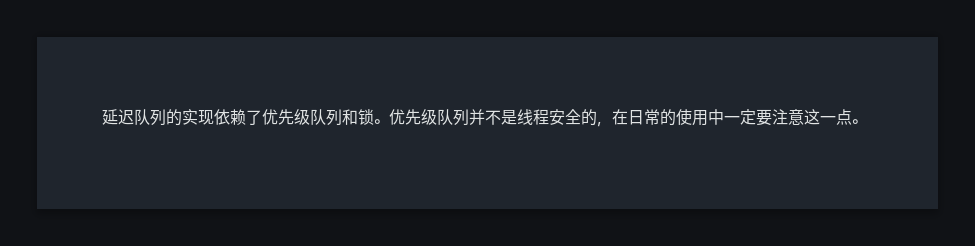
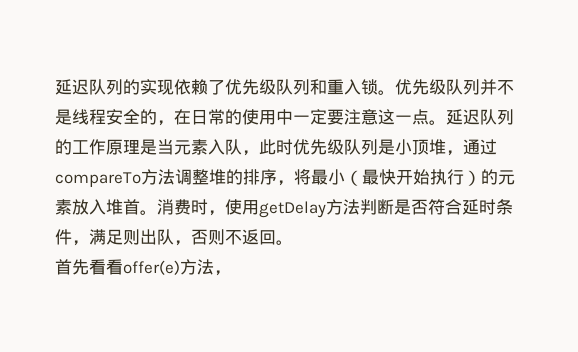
(358, 117) none -> [327,79,361,95] 重入
(867, 121) none -> [446,109,514,125] [55,139,497,156] [55,169,515,187] [55,199,513,218] [55,229,293,246] [55,259,231,276] 延迟队列的工作原理是当元素入队，此时优先级队列是小顶堆，通过compareTo方法调整堆的排序，将最小（最快开始执行）的元素放入堆首。消费时，使用getDelay方法判断是否符合延时条件，满足则出队，否则不返回。 // 首先看看offer(e)方法，

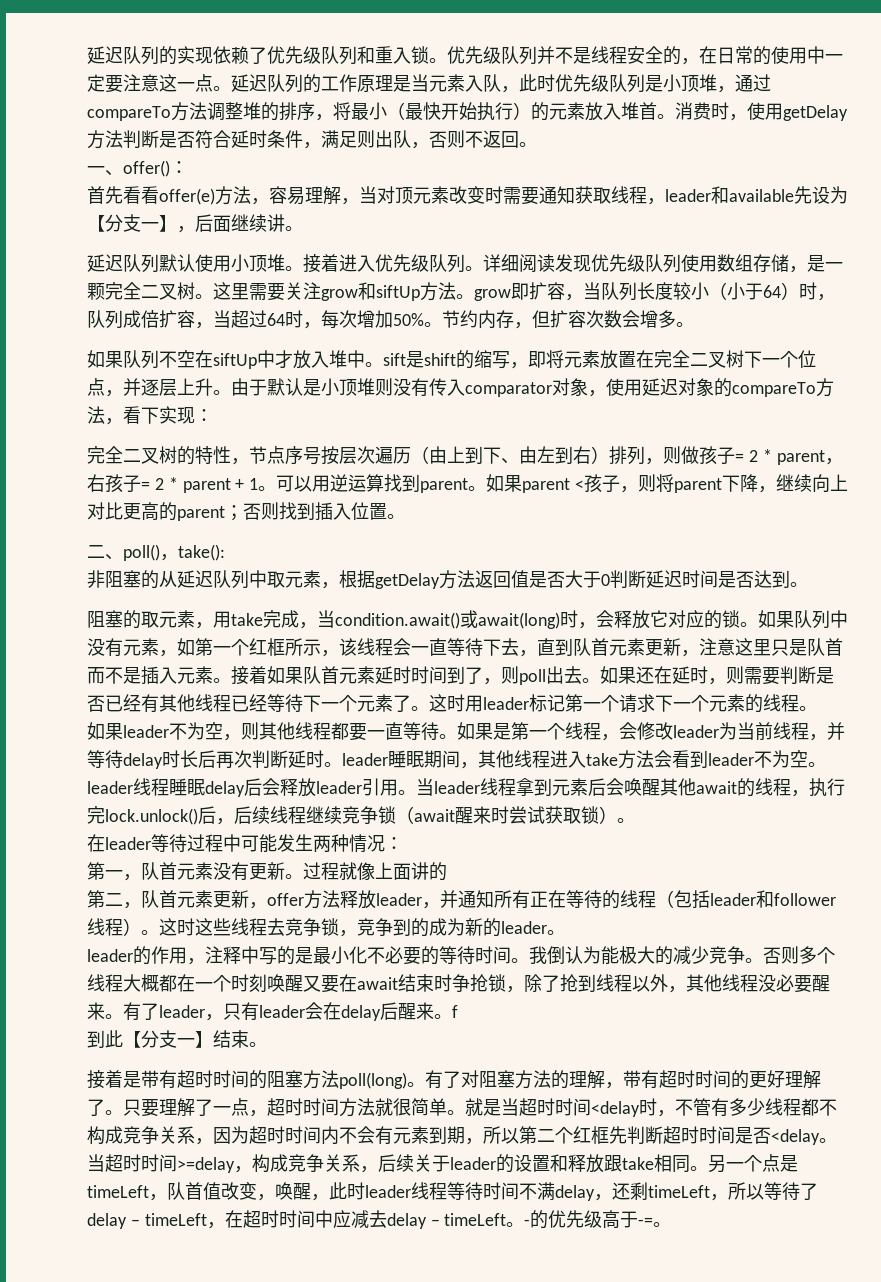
(293, 242) none -> [87,160,188,177] // 一、offer()：
(231, 273) none -> [269,186,848,205] [87,214,303,233] [87,254,843,273] [87,282,835,301] [87,310,694,329] [87,350,816,369] [87,378,834,397] [87,406,213,425] [87,446,843,465] [87,474,849,493] [87,502,405,521] [87,544,225,561] [87,570,808,589] [87,610,848,629] [87,638,843,657] [87,666,834,685] [87,694,817,713] [87,722,845,741] [87,750,826,769] [87,778,845,797] [87,806,635,825] [87,834,403,853] [87,862,447,881] [87,890,836,909] [87,918,565,937] [87,946,835,965] [87,974,830,993] [87,1002,458,1021] [87,1030,267,1048] [87,1070,821,1089] [87,1098,837,1117] [87,1126,837,1145] [87,1154,798,1173] [87,1182,818,1201] [87,1210,672,1229] 容易理解，当对顶元素改变时需要通知获取线程，leader和available先设为【分支一】，后面继续讲。 // 延迟队列默认使用小顶堆。接着进入优先级队列。详细阅读发现优先级队列使用数组存储，是一颗完全二叉树。这里需要关注grow和siftUp方法。grow即扩容，当队列长度较小（小于64）时，队列成倍扩容，当超过64时，每次增加50%。节约内存，但扩容次数会增多。 // 如果队列不空在siftUp中才放入堆中。sift是shift的缩写，即将元素放置在完全二叉树下一个位点，并逐层上升。由于默认是小顶堆则没有传入comparator对象，使用延迟对象的compareTo方法，看下实现： // 完全二叉树的特性，节点序号按层次遍历（由上到下、由左到右）排列，则做孩子= 2 * parent，右孩子= 2 * parent + 1。可以用逆运算找到parent。如果parent <孩子，则将parent下降，继续向上对比更高的parent；否则找到插入位置。 // 二、poll()，take(): // 非阻塞的从延迟队列中取元素，根据getDelay方法返回值是否大于0判断延迟时间是否达到。 // 阻塞的取元素，用take完成，当condition.await()或await(long)时，会释放它对应的锁。如果队列中没有元素，如第一个红框所示，该线程会一直等待下去，直到队首元素更新，注意这里只是队首而不是插入元素。接着如果队首元素延时时间到了，则poll出去。如果还在延时，则需要判断是否已经有其他线程已经等待下一个元素了。这时用leader标记第一个请求下一个元素的线程。 // 如果leader不为空，则其他线程都要一直等待。如果是第一个线程，会修改leader为当前线程，并等待delay时长后再次判断延时。leader睡眠期间，其他线程进入take方法会看到leader不为空。leader线程睡眠delay后会释放leader引用。当leader线程拿到元素后会唤醒其他await的线程，执行完lock.unlock()后，后续线程继续竞争锁（await醒来时尝试获取锁）。 // 在leader等待过程中可能发生两种情况： // 第一，队首元素没有更新。过程就像上面讲的 // 第二，队首元素更新，offer方法释放leader，并通知所有正在等待的线程（包括leader和follower线程）。这时这些线程去竞争锁，竞争到的成为新的leader。 // leader的作用，注释中写的是最小化不必要的等待时间。我倒认为能极大的减少竞争。否则多个线程大概都在一个时刻唤醒又要在await结束时争抢锁，除了抢到线程以外，其他线程没必要醒来。有了leader，只有leader会在delay后醒来。f // 到此【分支一】结束。 // 接着是带有超时时间的阻塞方法poll(long)。有了对阻塞方法的理解，带有超时时间的更好理解了。只要理解了一点，超时时间方法就很简单。就是当超时时间<delay时，不管有多少线程都不构成竞争关系，因为超时时间内不会有元素到期，所以第二个红框先判断超时时间是否<delay。当超时时间>=delay，构成竞争关系，后续关于leader的设置和释放跟take相同。另一个点是timeLeft，队首值改变，唤醒，此时leader线程等待时间不满delay，还剩timeLeft，所以等待了delay – timeLeft，在超时时间中应减去delay – timeLeft。-的优先级高于-=。

